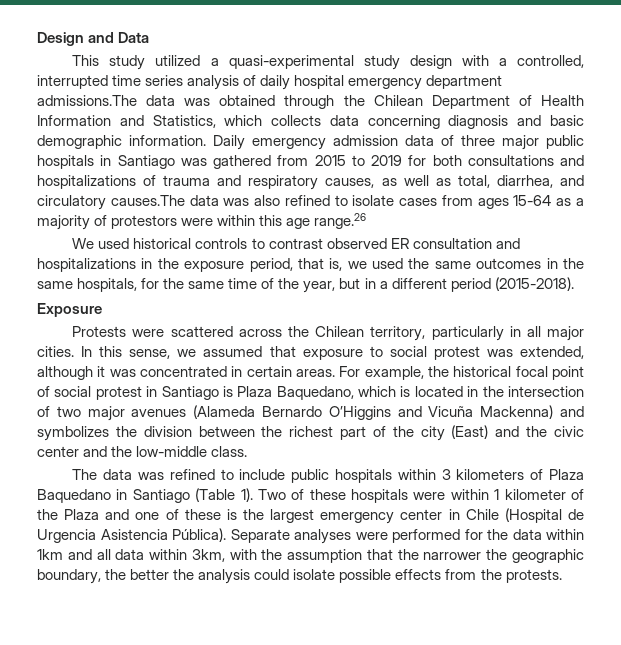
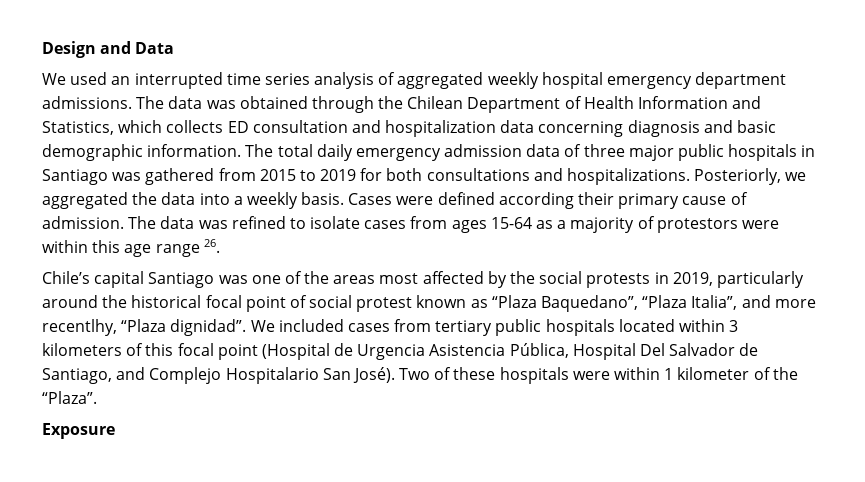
[72,55,584,70] This study utilized a quasi-experimental study design with a controlled, -> [42,72,131,85] We used an
[260,75,291,90] daily -> [397,72,539,89] aggregated weekly
[37,95,137,106] admissions.The -> [42,96,165,109] admissions. The
(322, 120) none -> [227,120,497,137] ED consultation and hospitalization
[213,135,245,150] Daily -> [245,144,353,161] The total daily
[37,175,585,190] [37,195,281,210] hospitalizations of trauma and respiratory causes, as well as total, diarrhea, and circulatory causes.The data was also -> [567,168,807,185] [42,192,748,209] [42,216,228,229] hospitalizations. Posteriorly, we aggregated the data into a weekly basis. Cases were defined according their primary cause of admission. The data was
[314,213,367,229] [72,238,520,249] [37,258,584,272] [37,277,574,293] [37,303,102,317] [72,326,584,341] [37,346,584,360] [37,366,424,380] range.26 // We used historical controls to contrast observed ER consultation and hospitalizations in the exposure period, that is, we used the same outcomes in the same hospitals, for the same time of the year, but in a different period (2015-2018). // Exposure // Protests were scattered across the Chilean territory, particularly in all major cities. In this sense, we assumed that exposure to social protest was extended, although it was concentrated in certain areas. For example, -> [155,239,220,257] [42,271,804,288] [42,295,98,308] range 26. // Chile’s capital Santiago was one of the areas most affected by the social protests in 2019, particularly around
[146,386,584,400] [37,405,584,421] [37,425,585,441] [37,446,248,457] [72,469,392,483] in Santiago is Plaza Baquedano, which is located in the intersection of two major avenues (Alameda Bernardo O’Higgins and Vicuña Mackenna) and symbolizes the division between the richest part of the city (East) and the civic center and the low-middle class. // The data was refined to include public hospitals -> [416,295,816,312] [42,319,675,336] known as “Plaza Baquedano”, “Plaza Italia”, and more recentlhy, “Plaza dignidad”. We included cases from tertiary public hospitals located
[548,469,584,480] [37,488,253,503] Plaza Baquedano in Santiago (Table 1). -> [145,343,759,360] [42,367,395,384] this focal point (Hospital de Urgencia Asistencia Pública, Hospital Del Salvador de Santiago, and Complejo Hospitalario San José).
[64,508,585,524] [37,528,584,544] [37,549,584,563] [37,569,562,584] Plaza and one of these is the largest emergency center in Chile (Hospital de Urgencia Asistencia Pública). Separate analyses were performed for the data within 1km and all data within 3km, with the assumption that the narrower the geographic boundary, the better the analysis could isolate possible effects from the protests. -> [42,391,97,404] [42,423,115,439] “Plaza”. // Exposure

